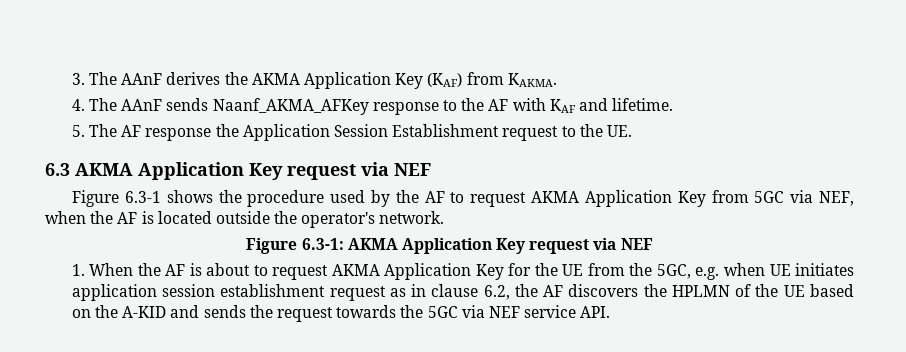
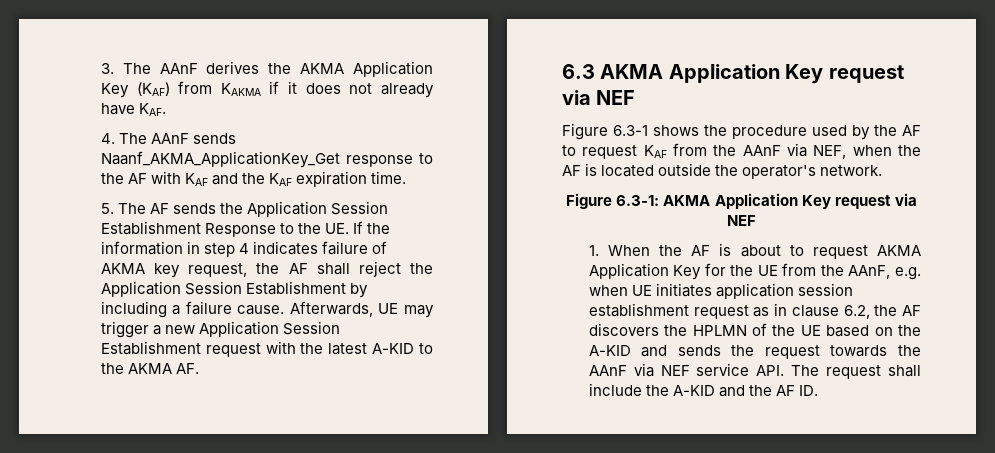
[507,73,557,87] KAKMA. -> [220,81,435,98] [100,103,166,116] KAKMA if it does not already have KAF.
[212,98,369,115] Naanf_AKMA_AFKey -> [100,151,340,168] Naanf_AKMA_ApplicationKey_Get
[612,98,674,111] lifetime. -> [242,171,407,187] the KAF expiration time.
[145,124,559,141] response the Application Session Establishment request -> [172,201,389,217] [100,221,276,237] sends the Application Session Establishment Response
(632, 131) none -> [353,221,391,234] [100,241,388,257] [100,261,433,278] [100,281,368,298] [100,301,435,318] [100,321,341,338] [100,341,433,357] [100,363,199,374] If the information in step 4 indicates failure of AKMA key request, the AF shall reject the Application Session Establishment by including a failure cause. Afterwards, UE may trigger a new Application Session Establishment request with the latest A-KID to the AKMA AF.
[531,190,785,207] AKMA Application Key from 5GC -> [643,143,781,158] KAF from the AAnF
[656,264,691,279] 5GC, -> [848,265,891,279] AAnF,
[427,306,458,318] 5GC -> [588,365,627,376] AAnF
(611, 312) none -> [791,365,921,379] [588,383,819,397] The request shall include the A-KID and the AF ID.

